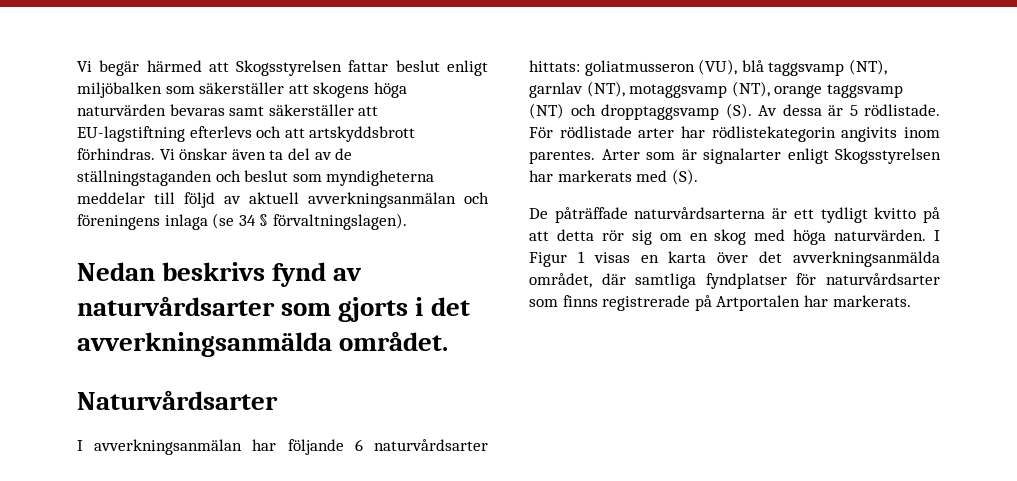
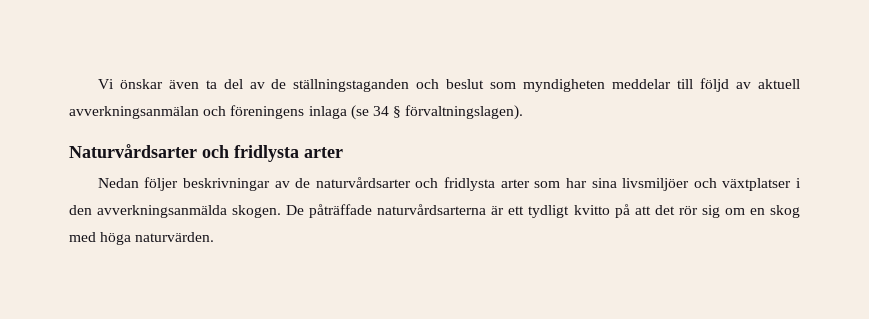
[77,60,488,76] [77,82,407,98] [77,104,379,116] [77,126,416,142] [77,148,175,160] Vi begär härmed att Skogsstyrelsen fattar beslut enligt miljöbalken som säkerställer att skogens höga naturvärden bevaras samt säkerställer att EU-lagstiftning efterlevs och att artskyddsbrott förhindras. Vi -> [97,79,114,89] Vi
[326,170,435,186] myndigheterna -> [523,79,606,92] myndigheten
[77,262,363,287] [77,296,470,322] [77,331,449,357] [77,390,278,410] [77,439,488,455] [529,59,887,76] [529,81,903,98] [529,103,940,120] [529,126,940,142] [529,148,941,164] [529,169,698,185] Nedan beskrivs fynd av naturvårdsarter som gjorts i det avverkningsanmälda området. // Naturvårdsarter // I avverkningsanmälan har följande 6 naturvårdsarter hittats: goliatmusseron (VU), blå taggsvamp (NT), garnlav (NT), motaggsvamp (NT), orange taggsvamp (NT) och dropptaggsvamp (S). Av dessa är 5 rödlistade. För rödlistade arter har rödlistekategorin angivits inom parentes. Arter som är signalarter enligt Skogsstyrelsen har markerats med (S). // -> [69,144,343,162] [97,177,802,191] [69,205,282,218] Naturvårdsarter och fridlysta arter // Nedan följer beskrivningar av de naturvårdsarter och fridlysta arter som har sina livsmiljöer och växtplatser i den avverkningsanmälda skogen.
[556,229,594,241] detta -> [654,205,675,215] det
[934,230,940,241] [529,251,940,267] [529,273,940,289] [529,295,911,311] I Figur 1 visas en karta över det avverkningsanmälda området, där samtliga fyndplatser för naturvårdsarter som finns registrerade på Artportalen har markerats. -> (215, 237) none

